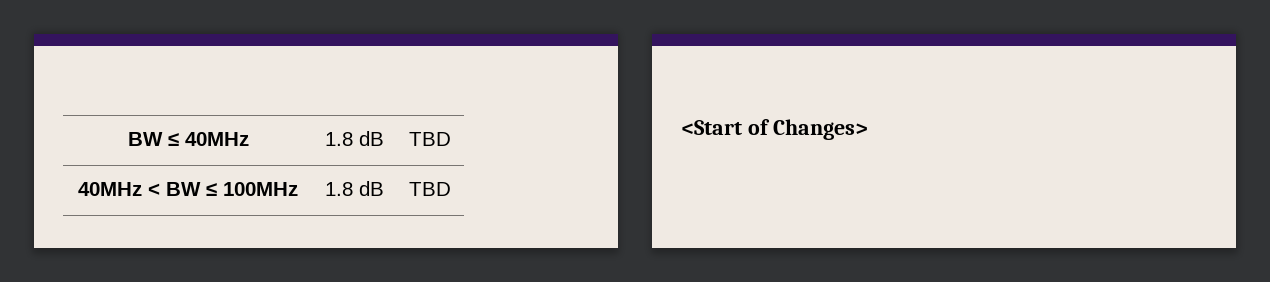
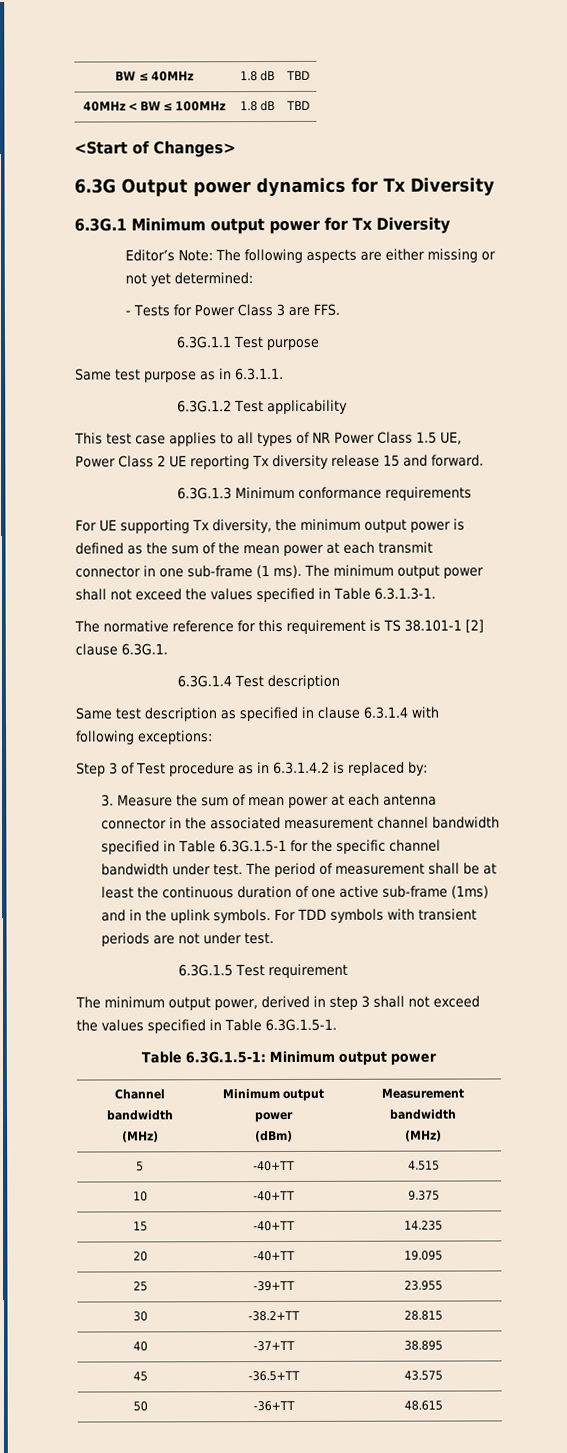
(868, 129) none -> [74,177,495,197] [74,216,451,235] [124,248,496,264] [124,272,253,287] [124,303,340,317] [175,336,320,351] [75,367,284,383] [176,399,348,415] [74,431,462,447] [75,454,484,470] [176,486,472,501] [75,518,465,534] [75,541,433,556] [75,564,484,579] [75,587,436,603] [74,619,484,634] [75,643,168,656] [176,674,340,690] [75,706,439,722] [76,730,213,745] [76,761,428,777] [101,793,438,808] [101,816,501,830] [101,839,442,855] [101,862,498,878] [101,885,490,899] [101,908,478,924] [101,932,275,947] [177,963,348,979] [75,995,480,1011] [76,1018,337,1034] [141,1050,437,1065] [113,1088,165,1100] [106,1109,174,1121] [121,1130,159,1143] [221,1088,325,1102] [255,1111,294,1123] [255,1129,293,1143] [381,1088,464,1099] [390,1108,457,1120] [405,1129,442,1142] [136,1161,144,1172] [253,1160,295,1172] [407,1160,440,1171] [132,1191,148,1202] [253,1190,295,1202] [407,1190,440,1201] [132,1221,148,1232] [253,1220,295,1232] [404,1220,443,1231] [132,1251,148,1262] [253,1250,295,1262] [404,1250,443,1261] [132,1281,148,1292] [253,1280,295,1292] [404,1280,443,1291] [132,1311,148,1322] [248,1310,300,1322] [404,1310,443,1321] [132,1341,148,1352] [253,1340,295,1352] [404,1340,443,1351] [132,1371,148,1382] [248,1370,300,1382] [404,1370,443,1381] [132,1401,148,1412] [253,1400,295,1412] [404,1400,443,1411] // 6.3G Output power dynamics for Tx Diversity // 6.3G.1 Minimum output power for Tx Diversity // Editor’s Note: The following aspects are either missing or not yet determined: // - Tests for Power Class 3 are FFS. // 6.3G.1.1 Test purpose // Same test purpose as in 6.3.1.1. // 6.3G.1.2 Test applicability // This test case applies to all types of NR Power Class 1.5 UE, Power Class 2 UE reporting Tx diversity release 15 and forward. // 6.3G.1.3 Minimum conformance requirements // For UE supporting Tx diversity, the minimum output power is defined as the sum of the mean power at each transmit connector in one sub-frame (1 ms). The minimum output power shall not exceed the values specified in Table 6.3.1.3-1. // The normative reference for this requirement is TS 38.101-1 [2] clause 6.3G.1. // 6.3G.1.4 Test description // Same test description as specified in clause 6.3.1.4 with following exceptions: // Step 3 of Test procedure as in 6.3.1.4.2 is replaced by: // 3. Measure the sum of mean power at each antenna connector in the associated measurement channel bandwidth specified in Table 6.3G.1.5-1 for the specific channel bandwidth under test. The period of measurement shall be at least the continuous duration of one active sub-frame (1ms) and in the uplink symbols. For TDD symbols with transient periods are not under test. // 6.3G.1.5 Test requirement // The minimum output power, derived in step 3 shall not exceed the values specified in Table 6.3G.1.5-1. // Table 6.3G.1.5-1: Minimum output power // Channel bandwidth // (MHz) | Minimum output power // (dBm) | Measurement bandwidth // (MHz) // 5 | -40+TT | 4.515 // 10 | -40+TT | 9.375 // 15 | -40+TT | 14.235 // 20 | -40+TT | 19.095 // 25 | -39+TT | 23.955 // 30 | -38.2+TT | 28.815 // 40 | -37+TT | 38.895 // 45 | -36.5+TT | 43.575 // 50 | -36+TT | 48.615

